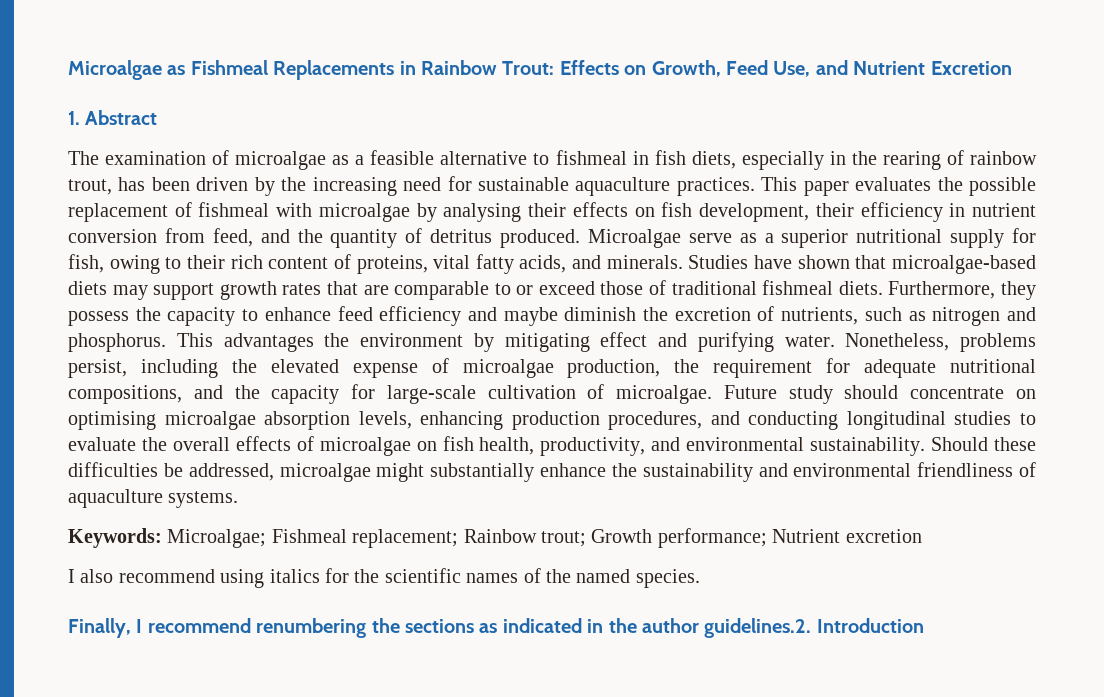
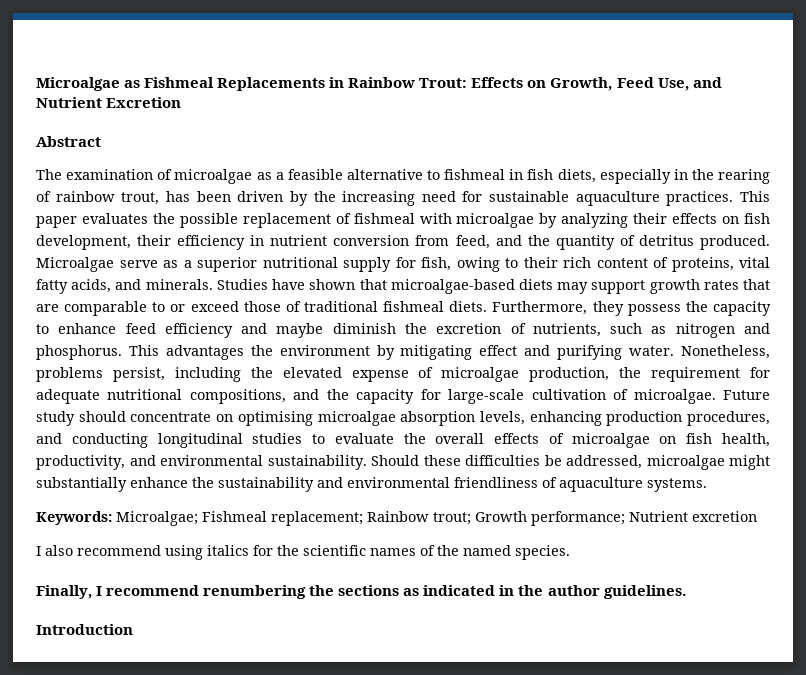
[68,111,80,125] 1. -> (182, 102) none
[443,203,522,222] analysing -> [561,213,629,228] analyzing
[704,618,812,638] guidelines.2. -> [603,585,686,599] guidelines. //

